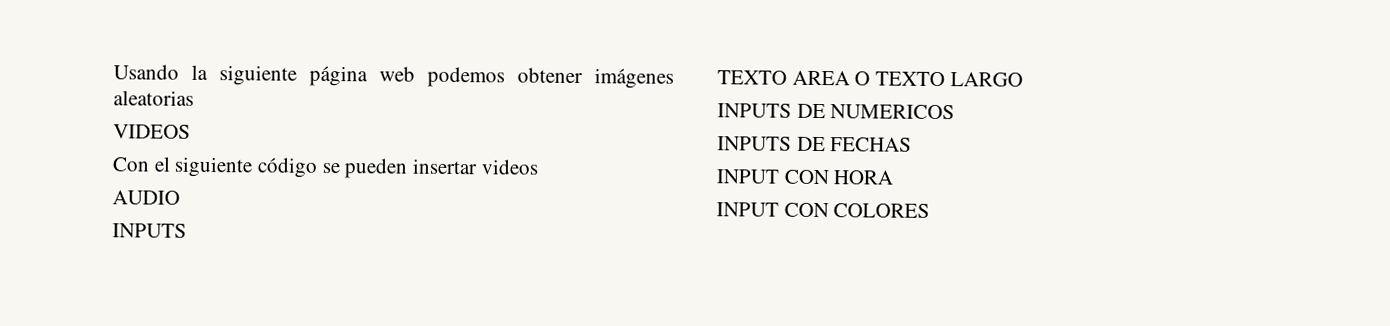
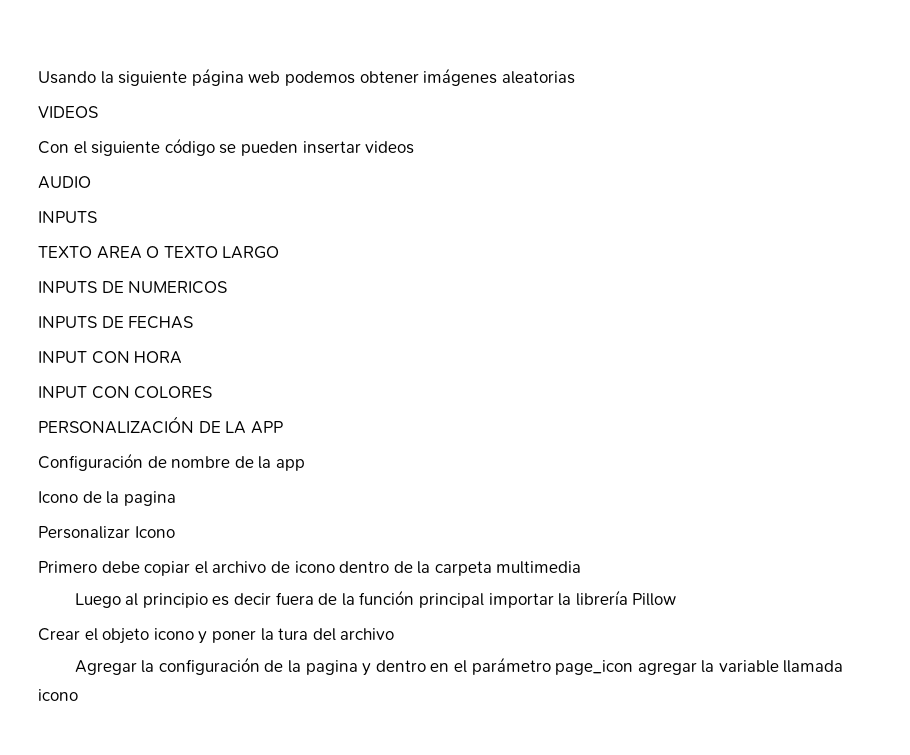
(931, 210) none -> [38,416,283,434] [38,453,305,471] [38,491,176,506] [38,526,175,539] [38,561,582,576] [74,590,677,608] [38,628,395,644] [74,657,844,676] [38,689,78,701] // PERSONALIZACIÓN DE LA APP // Configuración de nombre de la app // Icono de la pagina // Personalizar Icono // Primero debe copiar el archivo de icono dentro de la carpeta multimedia // Luego al principio es decir fuera de la función principal importar la librería Pillow // Crear el objeto icono y poner la tura del archivo // Agregar la configuración de la pagina y dentro en el parámetro page_icon agregar la variable llamada icono

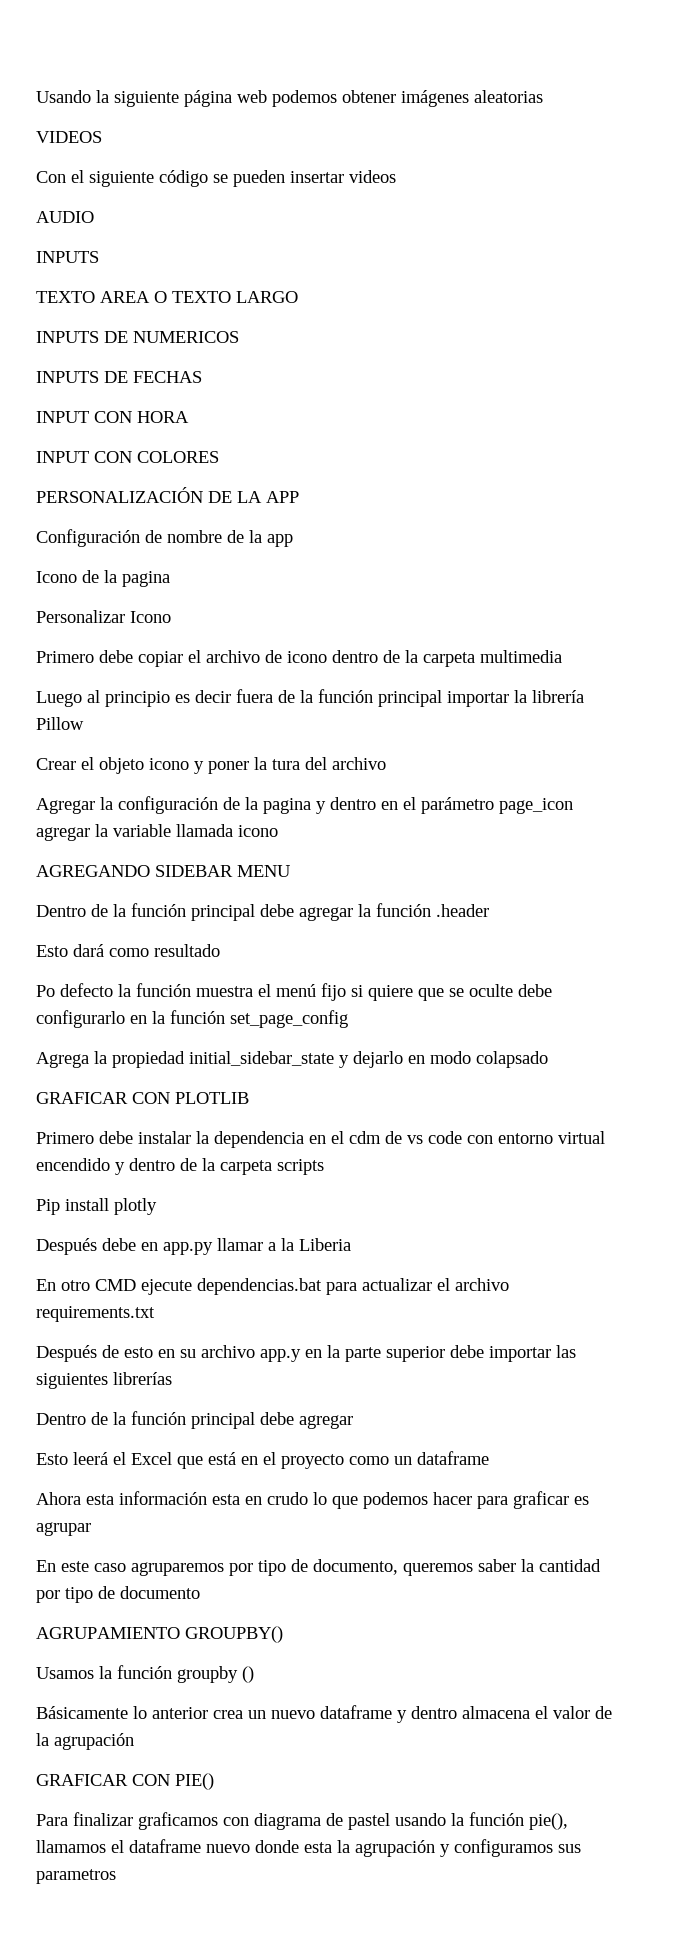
(78, 695) none -> [36,865,290,877] [36,903,489,921] [36,944,220,957] [36,983,552,1001] [36,1010,348,1028] [36,1051,548,1068] [36,1092,249,1104] [36,1131,605,1148] [36,1158,324,1175] [36,1198,157,1215] [36,1238,351,1255] [36,1278,509,1295] [36,1306,155,1322] [36,1345,576,1362] [36,1372,172,1389] [36,1411,353,1429] [36,1451,489,1469] [36,1491,589,1509] [36,1522,91,1536] [36,1559,601,1576] [36,1586,200,1603] [36,1626,283,1643] [36,1665,254,1683] [36,1705,612,1723] [36,1733,134,1750] [36,1773,214,1790] [36,1812,568,1830] [36,1839,581,1857] [36,1869,116,1884] // AGREGANDO SIDEBAR MENU // Dentro de la función principal debe agregar la función .header // Esto dará como resultado // Po defecto la función muestra el menú fijo si quiere que se oculte debe configurarlo en la función set_page_config // Agrega la propiedad initial_sidebar_state y dejarlo en modo colapsado // GRAFICAR CON PLOTLIB // Primero debe instalar la dependencia en el cdm de vs code con entorno virtual encendido y dentro de la carpeta scripts // Pip install plotly // Después debe en app.py llamar a la Liberia // En otro CMD ejecute dependencias.bat para actualizar el archivo requirements.txt // Después de esto en su archivo app.y en la parte superior debe importar las siguientes librerías // Dentro de la función principal debe agregar // Esto leerá el Excel que está en el proyecto como un dataframe // Ahora esta información esta en crudo lo que podemos hacer para graficar es agrupar // En este caso agruparemos por tipo de documento, queremos saber la cantidad por tipo de documento // AGRUPAMIENTO GROUPBY() // Usamos la función groupby () // Básicamente lo anterior crea un nuevo dataframe y dentro almacena el valor de la agrupación // GRAFICAR CON PIE() // Para finalizar graficamos con diagrama de pastel usando la función pie(), llamamos el dataframe nuevo donde esta la agrupación y configuramos sus parametros

